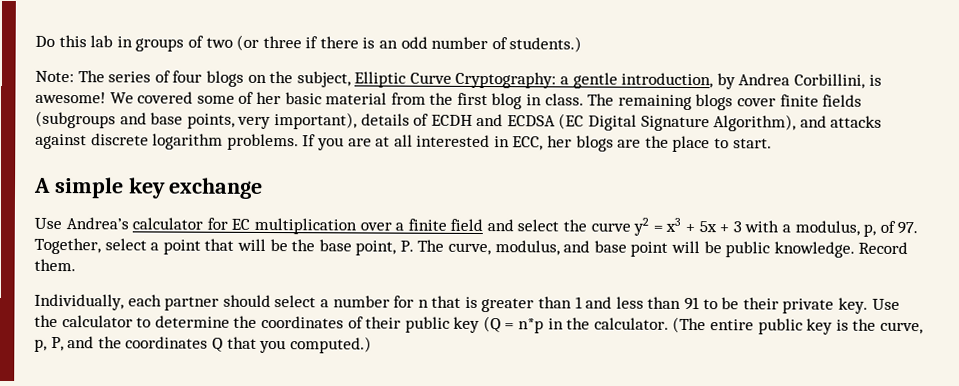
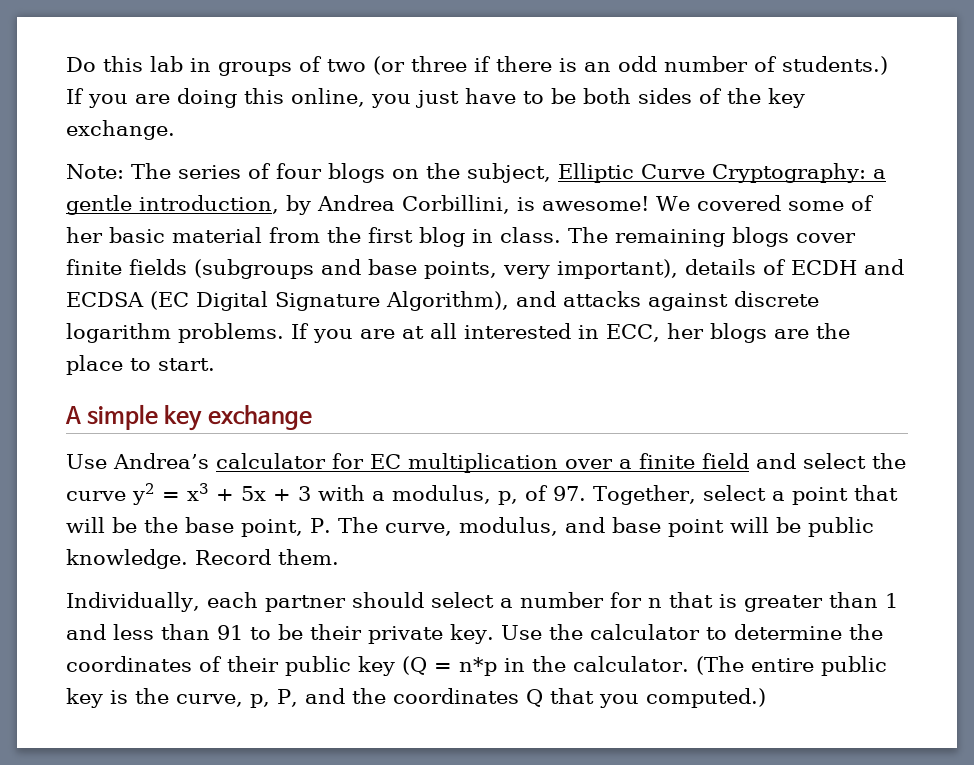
(583, 44) none -> [66,88,805,108] [66,120,175,140] If you are doing this online, you just have to be both sides of the key exchange.

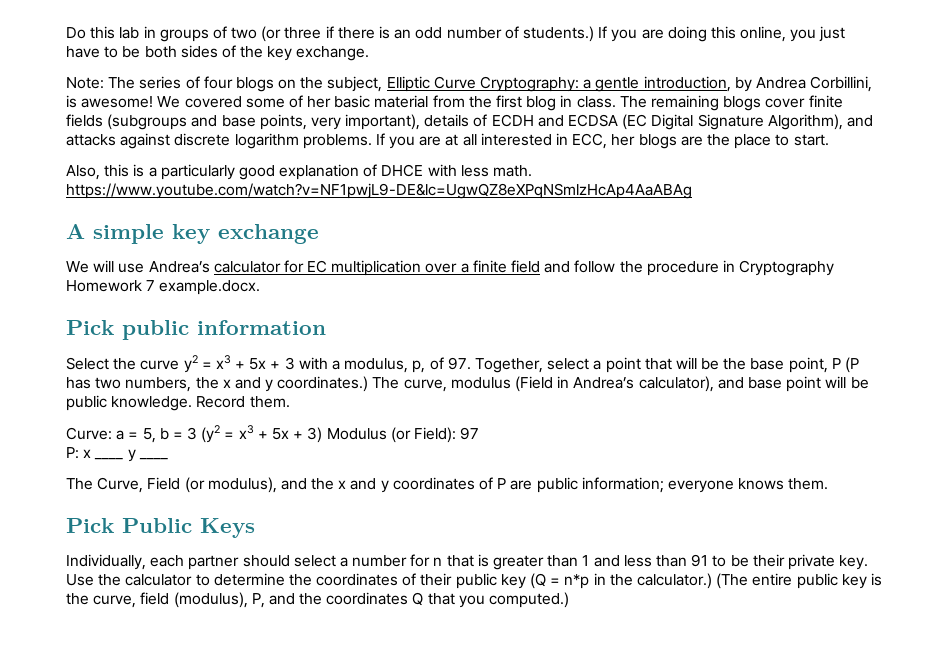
(215, 364) none -> [66,164,533,180] [66,183,692,199] // Also, this is a particularly good explanation of DHCE with less math. https://www.youtube.com/watch?v=NF1pwjL9-DE&lc=UgwQZ8eXPqNSmlzHcAp4AaABAg
[66,454,107,469] Use -> [66,260,145,273] We will use
[803,453,866,469] select -> [574,260,835,276] [66,280,261,295] [66,320,326,340] [66,357,109,370] follow the procedure in Cryptography Homework 7 example.docx. // Pick public information // Select
[310,517,558,536] P. The curve, modulus, -> [831,357,859,373] [66,376,714,392] P (P has two numbers, the x and y coordinates.) The curve, modulus (Field in Andrea’s calculator),
(339, 557) none -> [66,425,480,443] [66,447,92,459] [94,449,168,462] [66,477,829,493] [66,518,255,538] // Curve: a = 5, b = 3 (y2 = x3 + 5x + 3) Modulus (or Field): 97 // P: x ____ y ____ // The Curve, Field (or modulus), and the x and y coordinates of P are public information; everyone knows them. // Pick Public Keys
[573,656,689,672] calculator. -> [636,573,712,589] calculator.)
[250,694,270,708] p, -> [140,592,248,608] field (modulus),

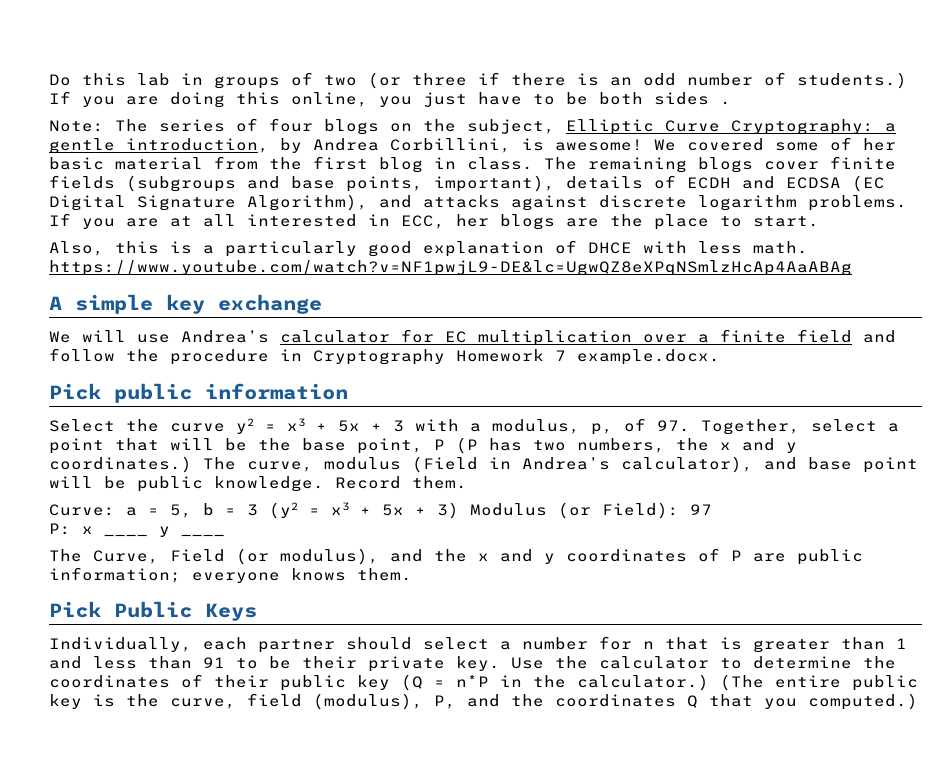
[221,45,370,61] of the key exchange. -> [720,101,731,105] .
[310,117,341,130] very -> (423, 184) none
[564,574,590,589] n*p -> [456,675,489,687] n*P

